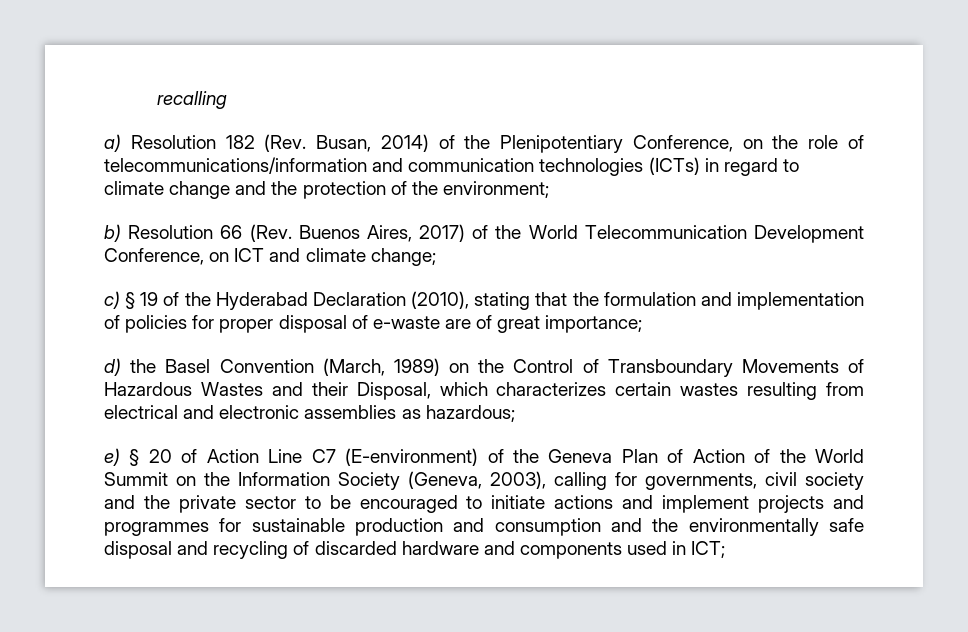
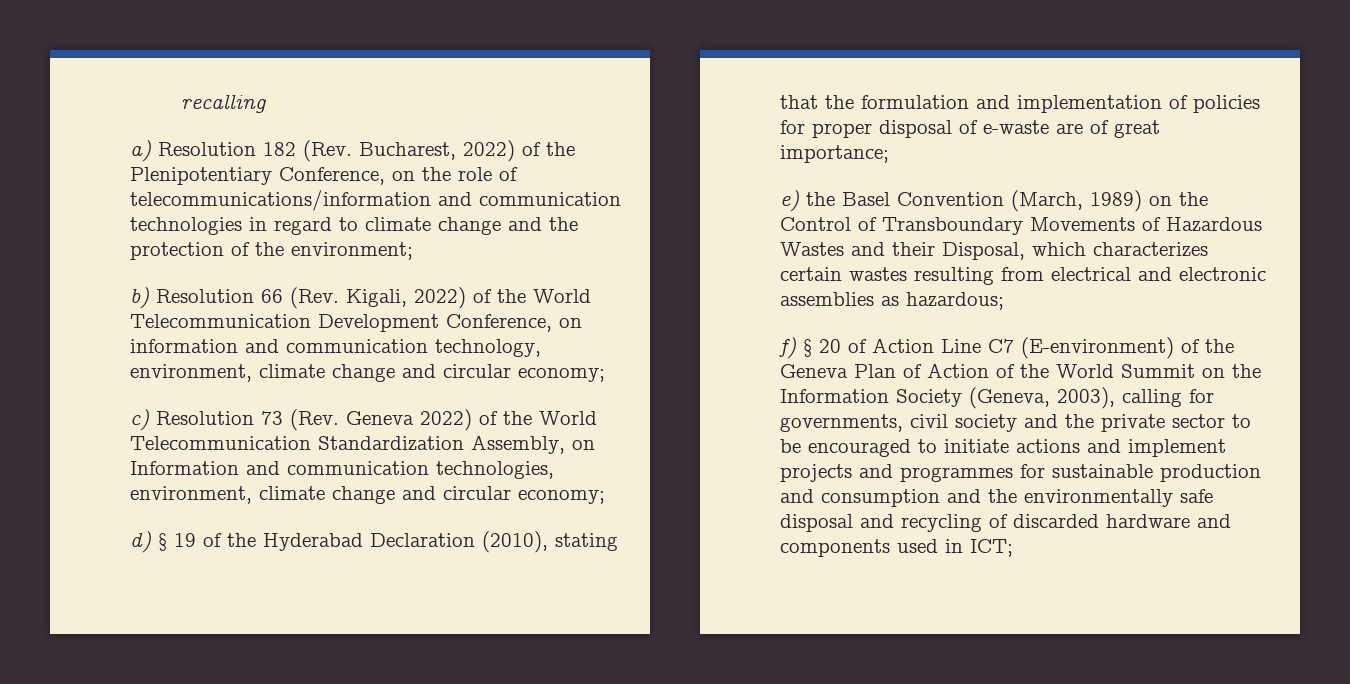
[316,134,429,152] Busan, 2014) -> [359,140,515,162] Bucharest, 2022)
[648,157,700,175] (ICTs) -> (242, 226) none
[298,224,466,242] Buenos Aires, 2017) -> [346,287,466,309] Kigali, 2022)
[234,248,436,266] [104,291,120,309] ICT and climate change; // c) -> [130,339,541,357] [130,364,605,382] [130,409,597,431] [130,435,595,454] [130,461,554,479] [130,486,605,504] [130,531,151,553] information and communication technology, environment, climate change and circular economy; // c) Resolution 73 (Rev. Geneva 2022) of the World Telecommunication Standardization Assembly, on Information and communication technologies, environment, climate change and circular economy; // d)
[104,358,121,376] d) -> [780,190,799,212] e)
[104,448,120,466] e) -> [779,337,796,359] f)

